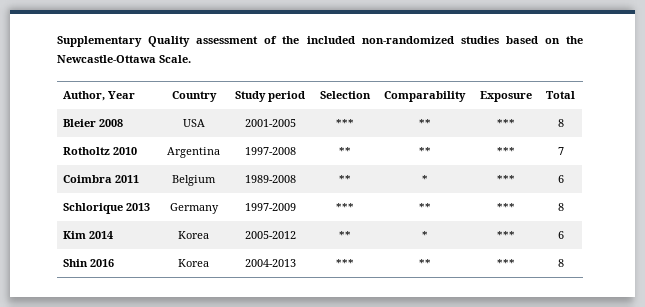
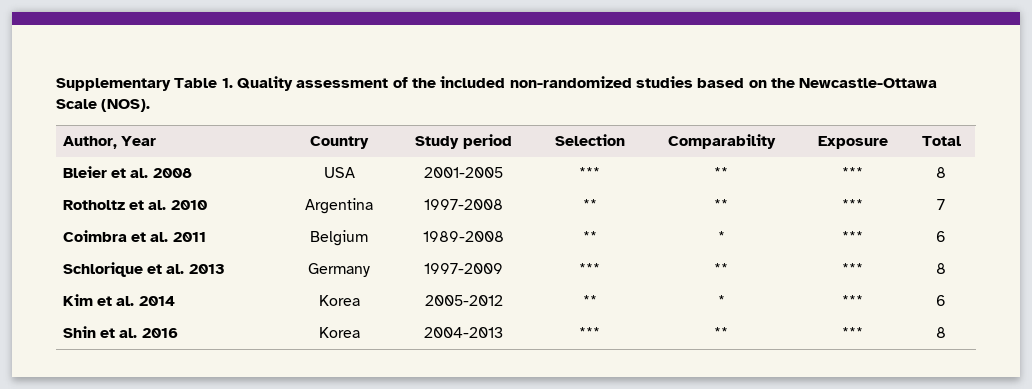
(142, 41) none -> [174,78,233,88] Table 1.
[159,55,191,63] Scale. -> [56,99,151,112] Scale (NOS).
(97, 123) none -> [111,168,149,178] et al.
(111, 151) none -> [129,200,167,210] et al.
(113, 179) none -> [131,232,169,242] et al.
(124, 208) none -> [147,264,185,274] et al.
(87, 235) none -> [97,296,135,306] et al.
(89, 263) none -> [100,328,138,338] et al.

